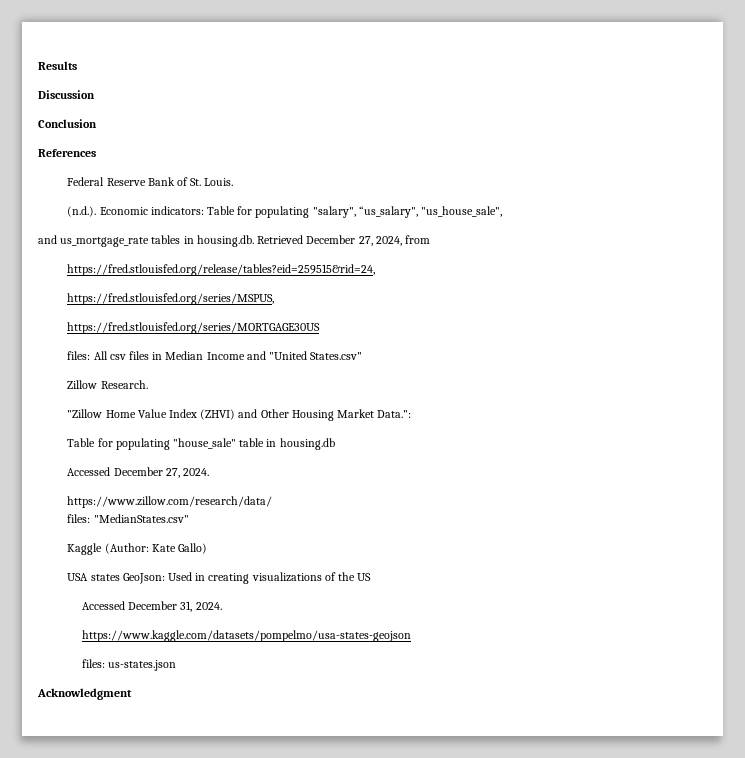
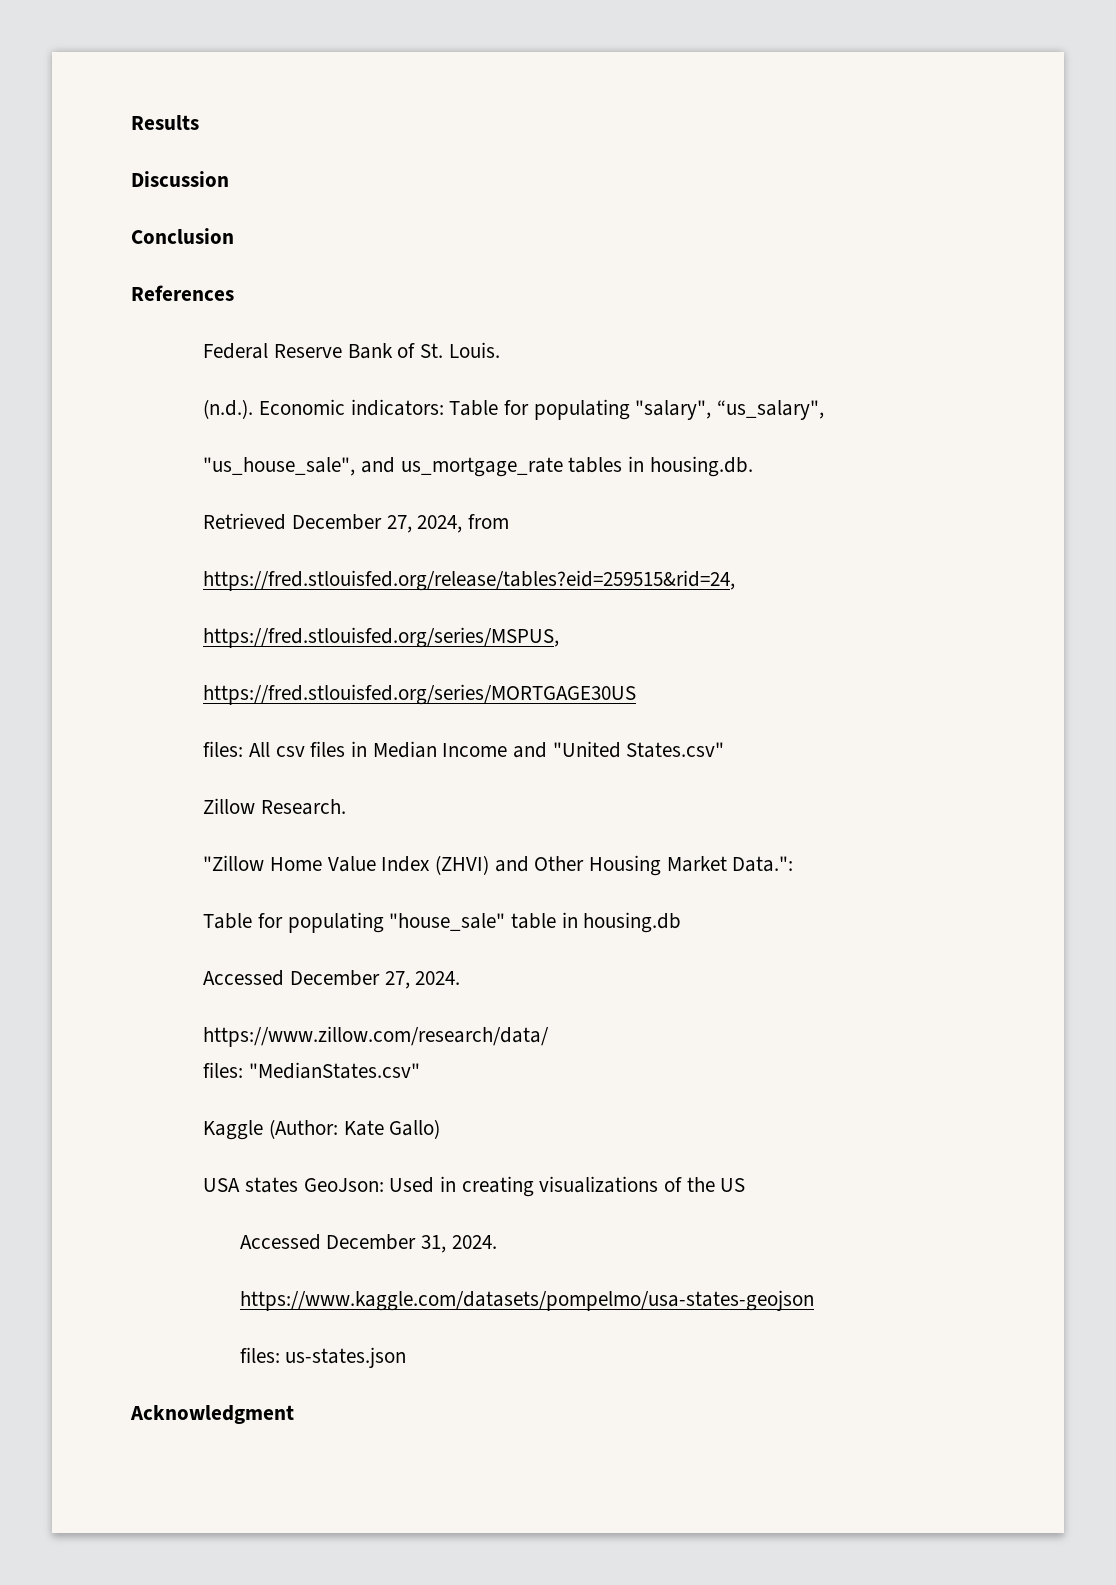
(418, 212) none -> (825, 410) //
(503, 211) // -> (356, 466) none
(254, 241) none -> (753, 466) //

